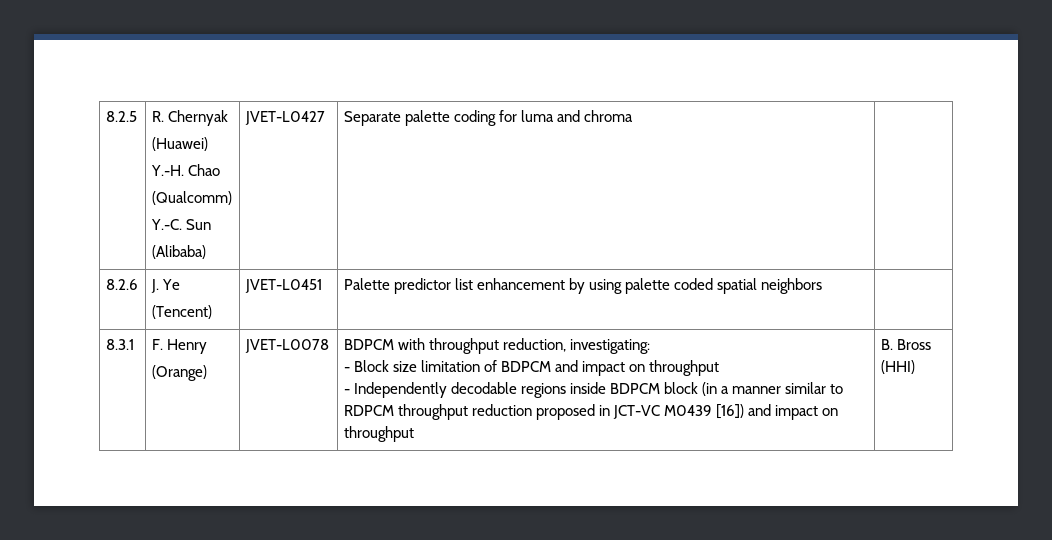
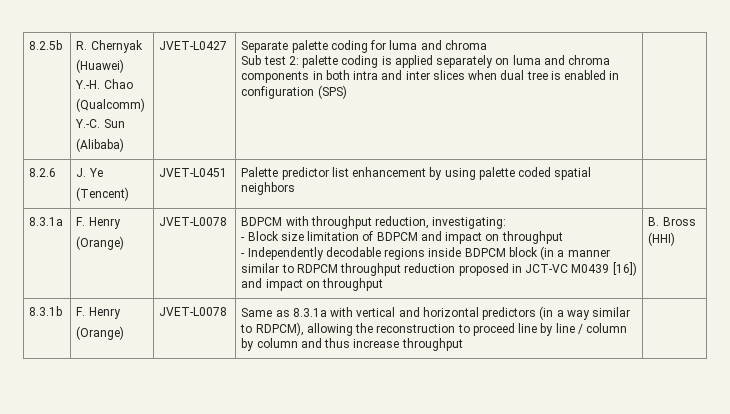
[105,111,137,122] 8.2.5 -> [29,40,63,50] 8.2.5b
(634, 116) none -> [241,55,611,68] [241,70,620,83] [241,85,347,99] // Sub test 2: palette coding is applied separately on luma and chroma components in both intra and inter slices when dual tree is enabled in configuration (SPS)
[105,339,134,350] 8.3.1 -> [29,217,64,226] 8.3.1a
(915, 367) none -> [29,306,63,316] [76,307,121,319] [76,326,125,340] [159,307,228,316] [241,306,631,320] [240,322,628,336] [241,338,463,351] // 8.3.1b | F. Henry // (Orange) | JVET-L0078 | Same as 8.3.1a with vertical and horizontal predictors (in a way similar to RDPCM), allowing the reconstruction to proceed line by line / column by column and thus increase throughput |

